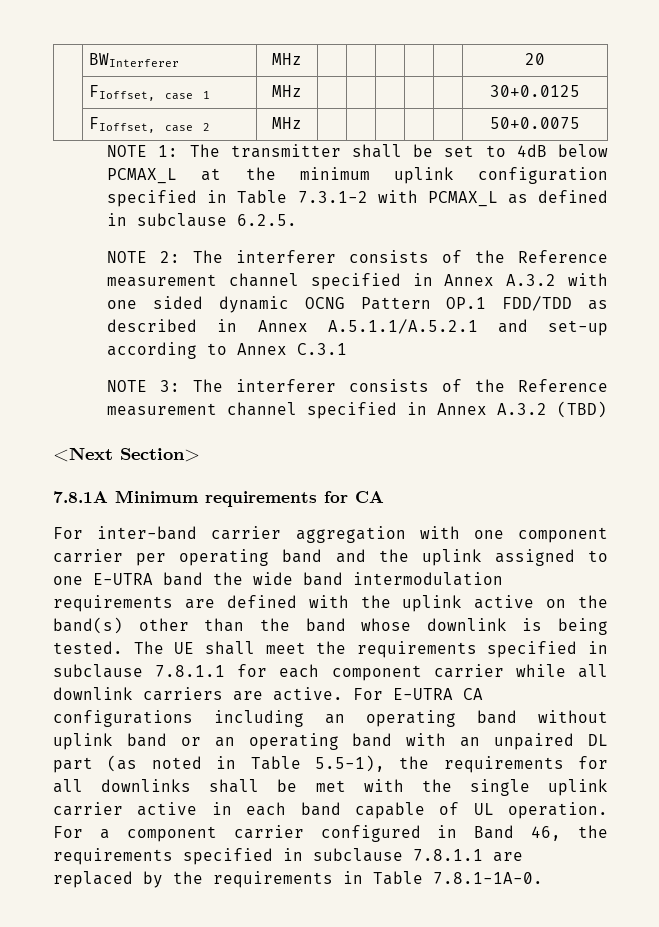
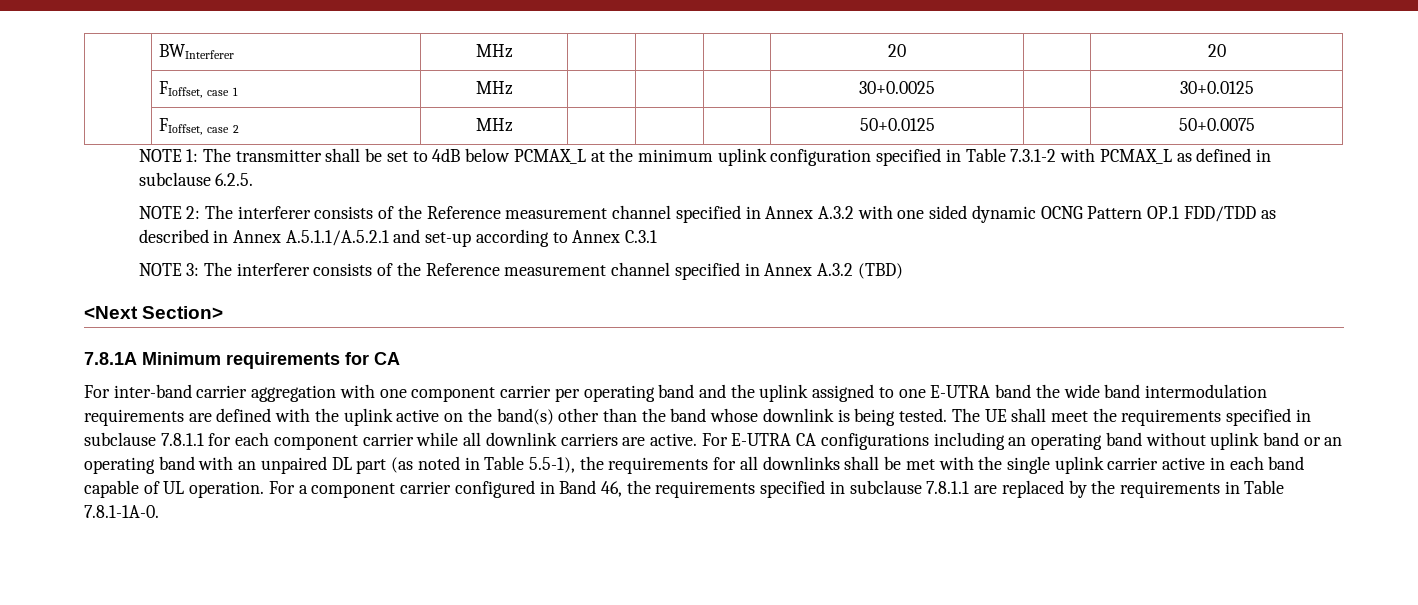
(302, 59) none -> [888,44,906,57] 20
(302, 91) none -> [859,81,935,94] 30+0.0025
(302, 123) none -> [859,118,935,131] 50+0.0125

